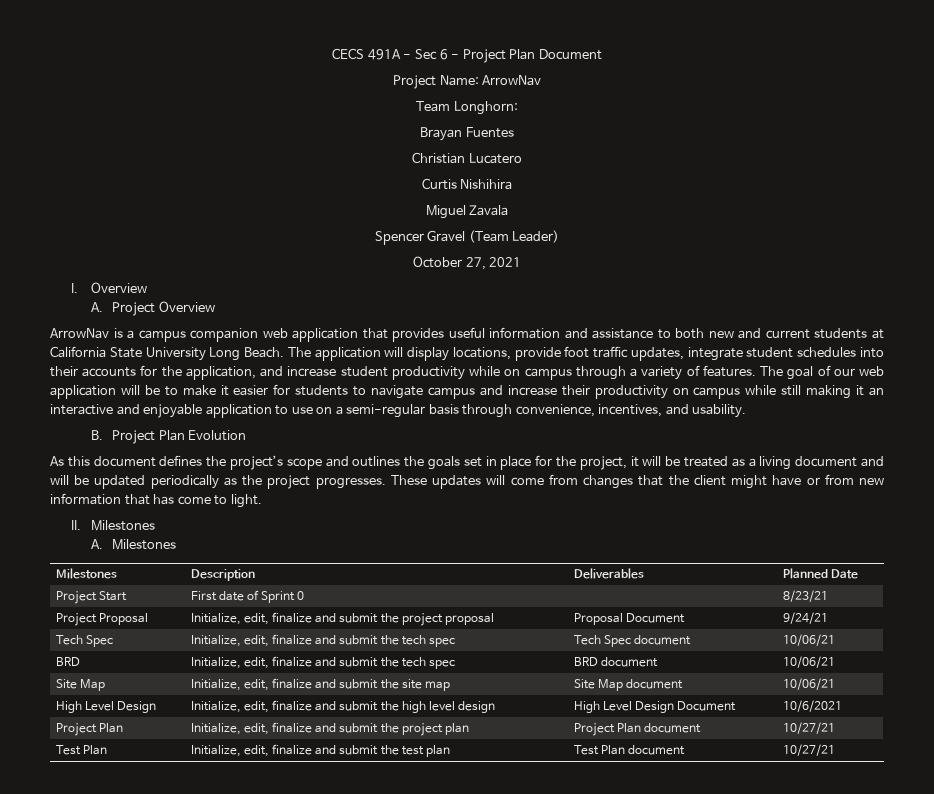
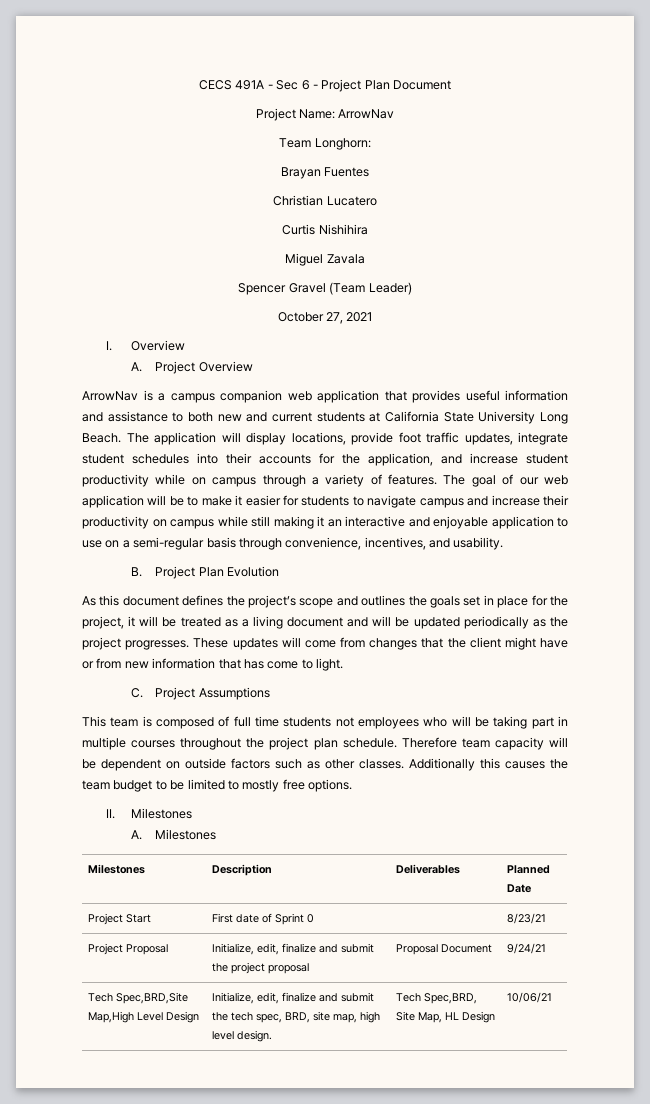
(262, 501) none -> [130,687,270,700] [82,716,568,729] [82,737,568,750] [82,758,568,771] [82,779,352,792] // C. Project Assumptions // This team is composed of full time students not employees who will be taking part in multiple courses throughout the project plan schedule. Therefore team capacity will be dependent on outside factors such as other classes. Additionally this causes the team budget to be limited to mostly free options.
[86,635,114,647] [191,634,455,647] [574,635,692,647] [783,634,836,646] [56,657,81,666] [191,656,455,669] [574,657,659,667] [783,656,836,668] [56,679,106,691] [191,678,450,691] [574,679,684,691] [783,678,836,690] [56,701,83,713] Spec | Initialize, edit, finalize and submit the tech spec | Tech Spec document | 10/06/21 // BRD | Initialize, edit, finalize and submit the tech spec | BRD document | 10/06/21 // Site Map | Initialize, edit, finalize and submit the site map | Site Map document | 10/06/21 // High -> [116,992,189,1004] [88,1011,135,1023] Spec,BRD,Site Map,High
[401,701,495,713] [574,701,737,713] [783,700,843,712] [56,723,124,736] [191,722,469,736] [574,723,702,736] [783,722,836,734] [56,745,108,755] [191,744,450,757] [574,745,686,755] [783,744,836,756] high level design | High Level Design Document | 10/6/2021 // Project Plan | Initialize, edit, finalize and submit the project plan | Project Plan document | 10/27/21 // Test Plan | Initialize, edit, finalize and submit the test plan | Test Plan document | 10/27/21 -> [231,1011,381,1023] [212,1030,273,1042] [396,993,478,1004] [396,1011,496,1023] [507,992,553,1003] tech spec, BRD, site map, high level design. | Tech Spec,BRD, Site Map, HL Design | 10/06/21

